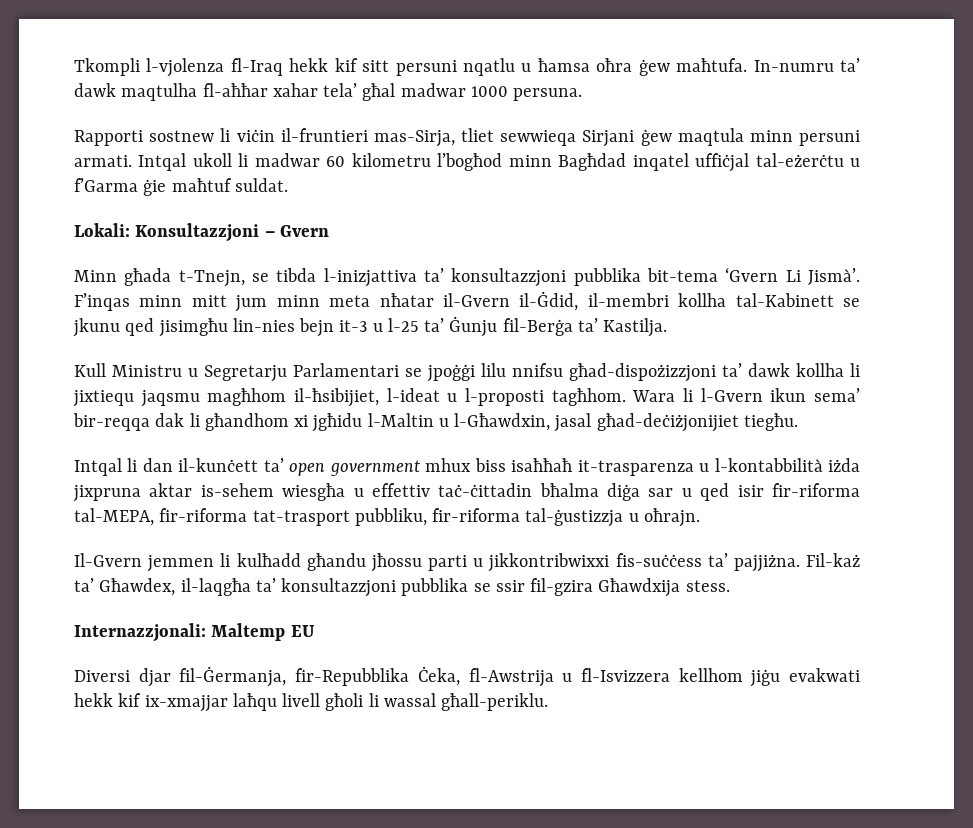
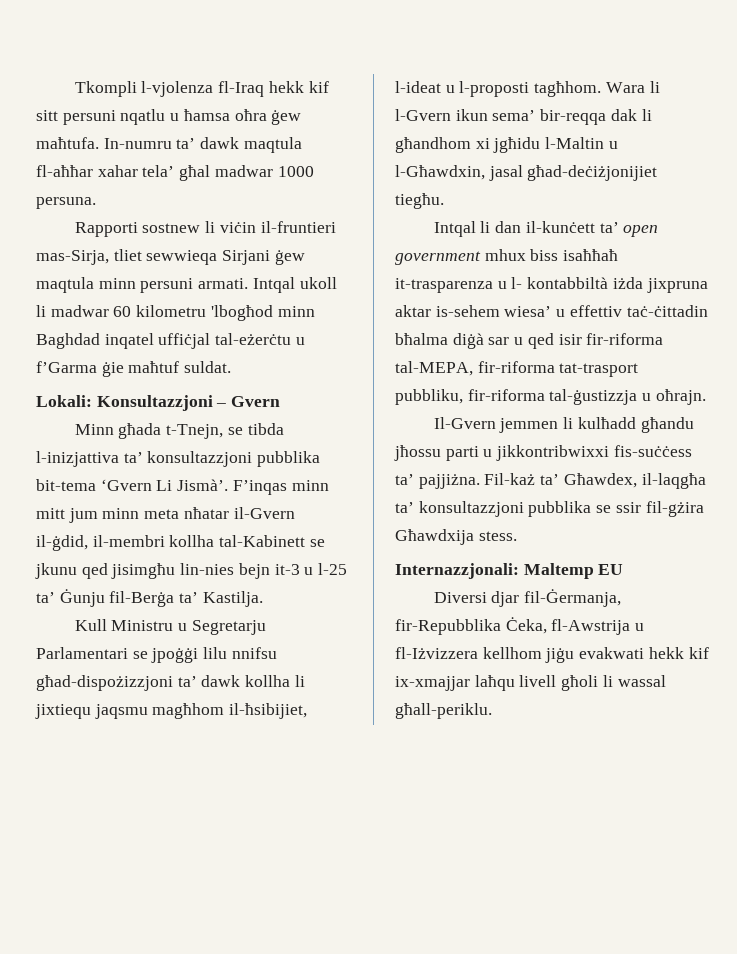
[121,83,198,101] maqtulha -> [243,137,302,153] maqtula
[437,153,627,171] l’bogħod minn Bagħdad -> [210,305,315,321] [36,333,100,349] 'lbogħod minn Baghdad
[519,291,579,311] il-Ġdid, -> [36,535,88,551] il-ġdid,
[714,458,823,472] l-kontabbilità -> [511,277,609,289] l- kontabbiltà
[282,483,346,501] wiesgħa -> [504,306,552,317] wiesa’
[607,483,641,501] diġa -> [452,333,484,349] diġà
[530,578,594,596] fil-gzira -> [645,501,704,517] fil-gżira
[580,668,670,682] fl-Isvizzera -> [395,647,478,659] fl-Iżvizzera

